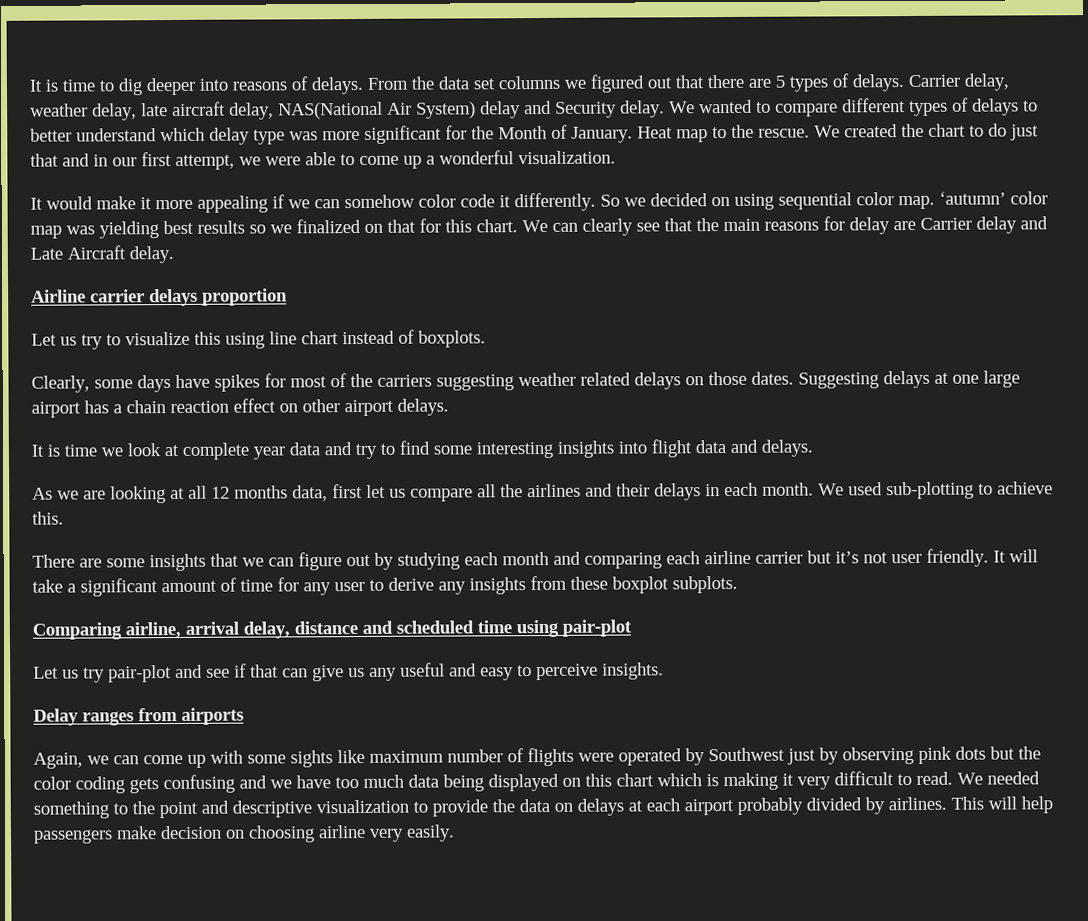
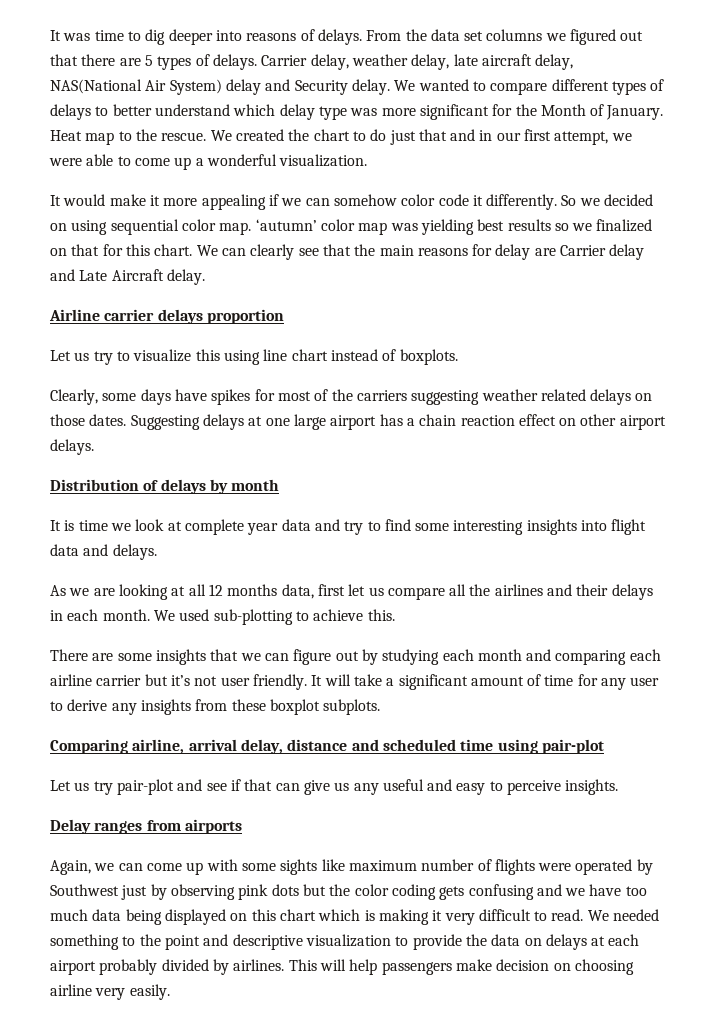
[29,79,58,92] It is -> [50,30,91,41] It was
(449, 407) none -> [50,479,280,494] // Distribution of delays by month

